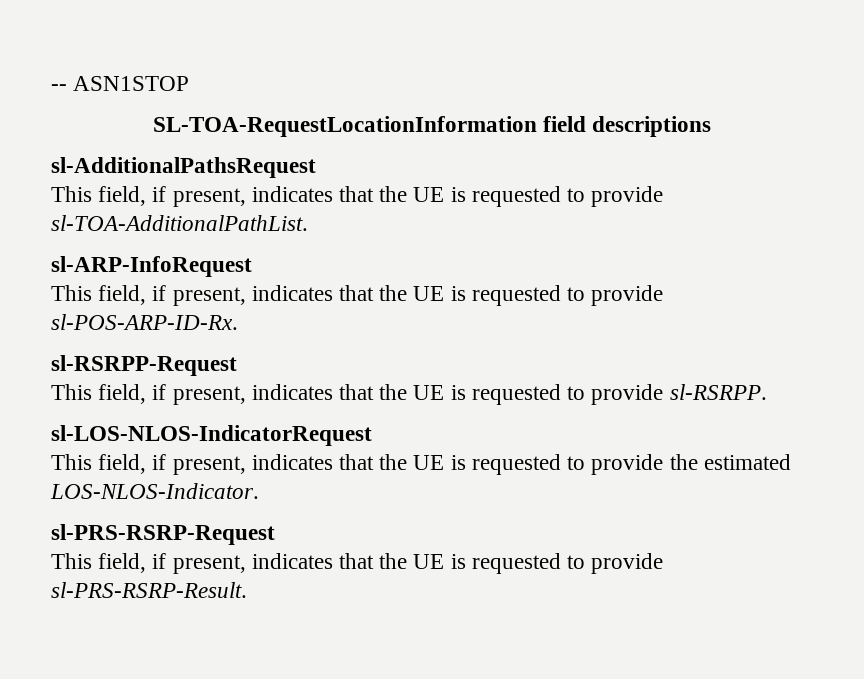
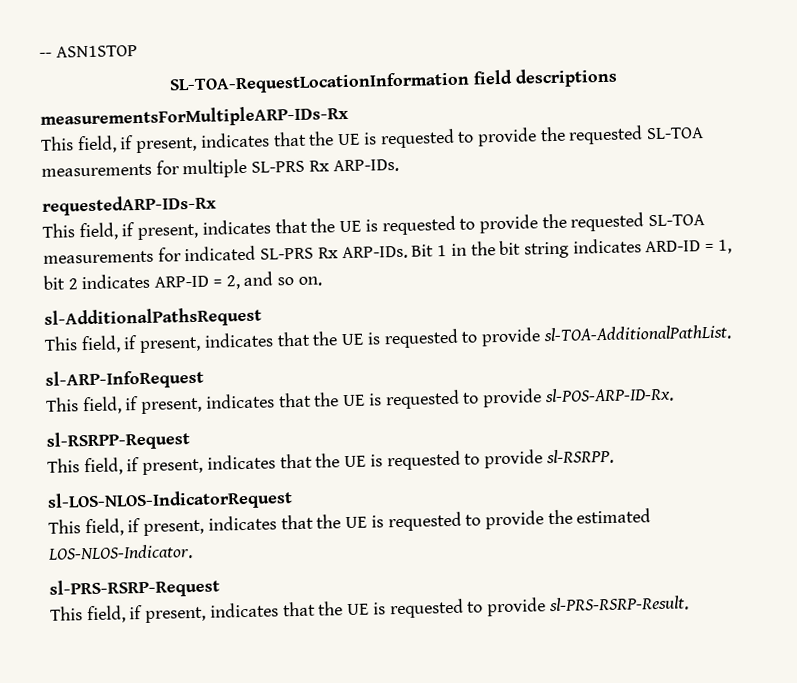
(712, 126) none -> [40,104,349,129] [40,125,705,154] [41,158,399,179] [42,194,217,216] [42,212,706,241] [43,238,732,264] [43,271,322,290] // measurementsForMultipleARP-IDs-Rx // This field, if present, indicates that the UE is requested to provide the requested SL-TOA measurements for multiple SL-PRS Rx ARP-IDs. // requestedARP-IDs-Rx // This field, if present, indicates that the UE is requested to provide the requested SL-TOA measurements for indicated SL-PRS Rx ARP-IDs. Bit 1 in the bit string indicates ARD-ID = 1, bit 2 indicates ARP-ID = 2, and so on.

